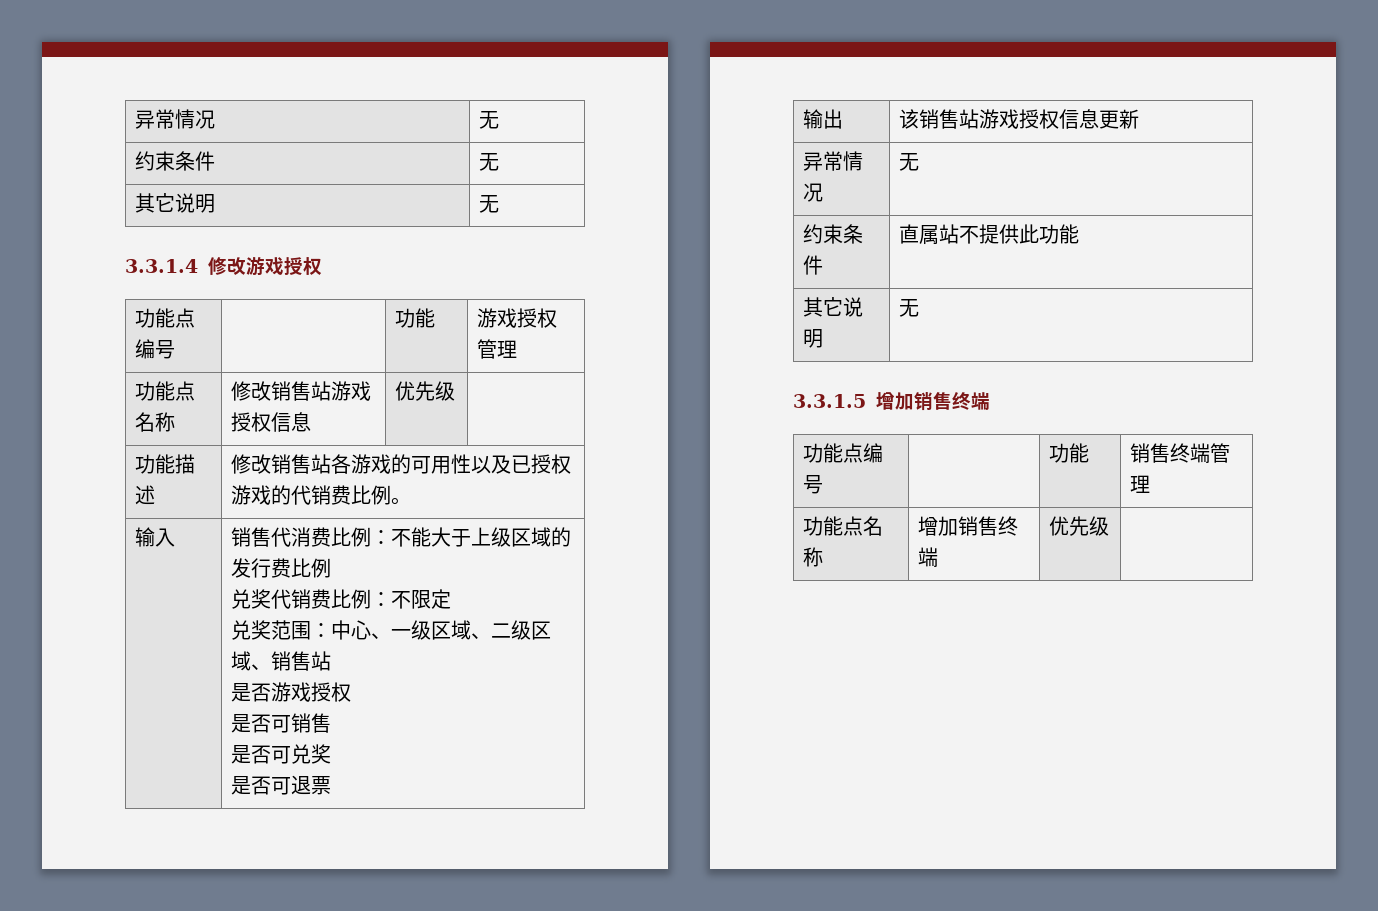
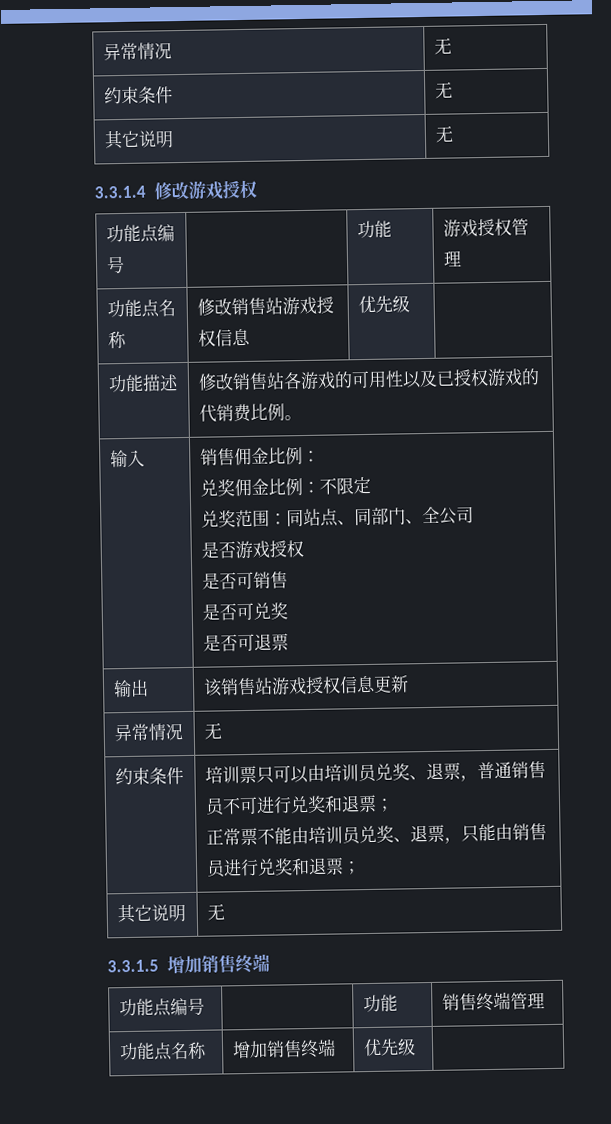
[270,527,571,547] [230,558,331,578] [230,589,331,609] 代消费比例：不能大于上级区域的发行费比例 // 兑奖代销费 -> [234,447,321,466] [200,478,270,497] 佣金比例： // 兑奖佣金
[330,620,551,640] [230,651,331,671] 中心、一级区域、二级区域、销售站 -> [286,506,475,527] 同站点、同部门、全公司
[898,224,1079,245] 直属站不提供此功能 -> [205,761,547,784] [205,794,395,816] [206,823,548,846] [206,857,362,878] 培训票只可以由培训员兑奖、退票，普通销售员不可进行兑奖和退票； // 正常票不能由培训员兑奖、退票，只能由销售员进行兑奖和退票；

